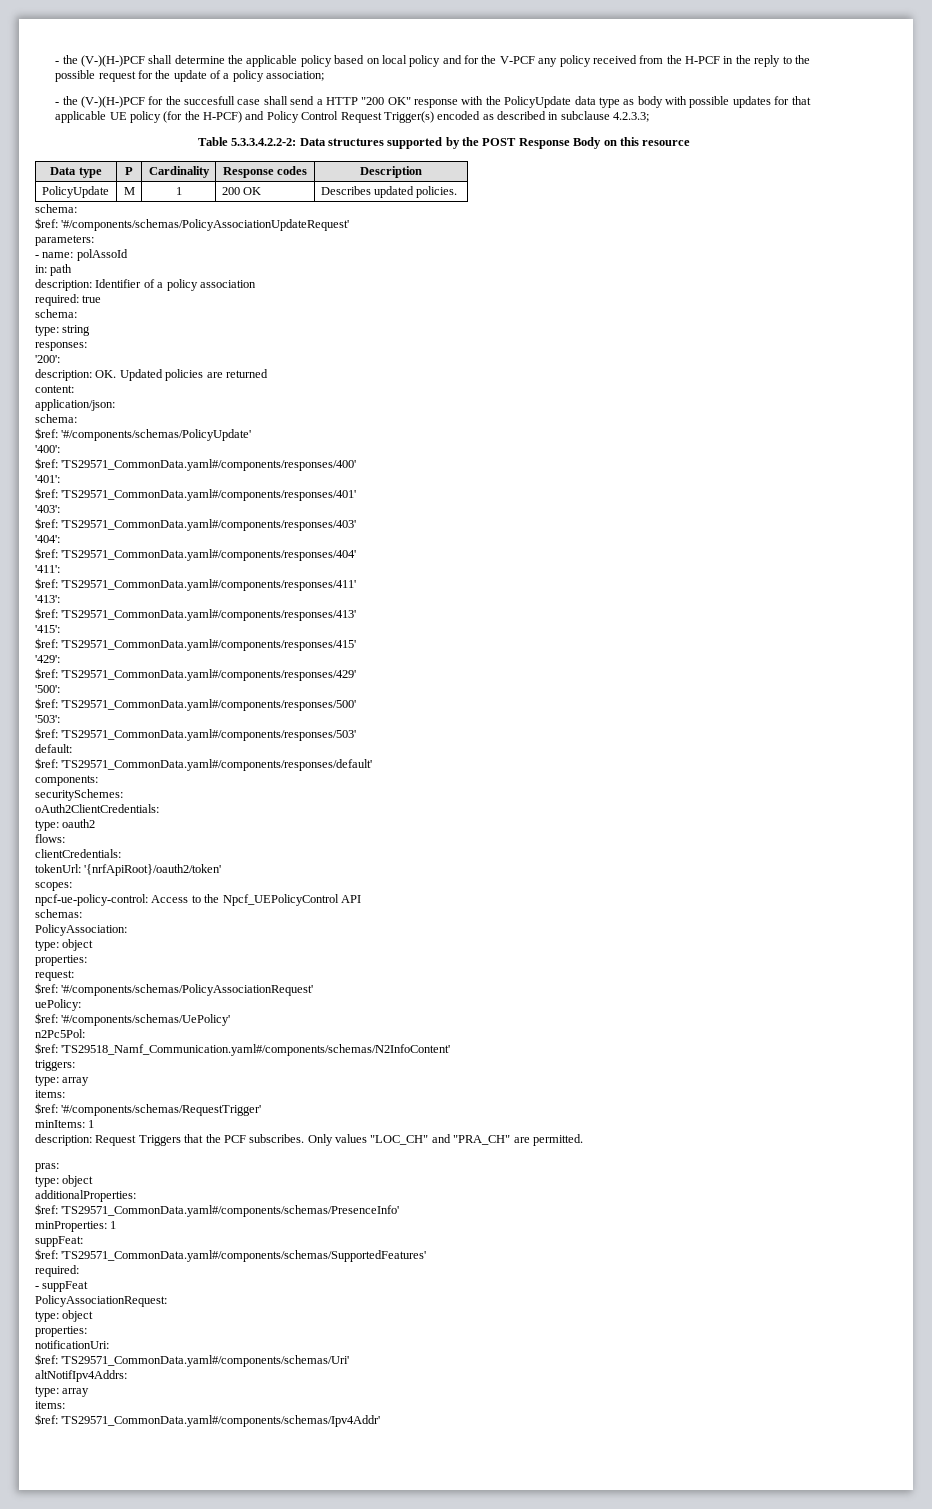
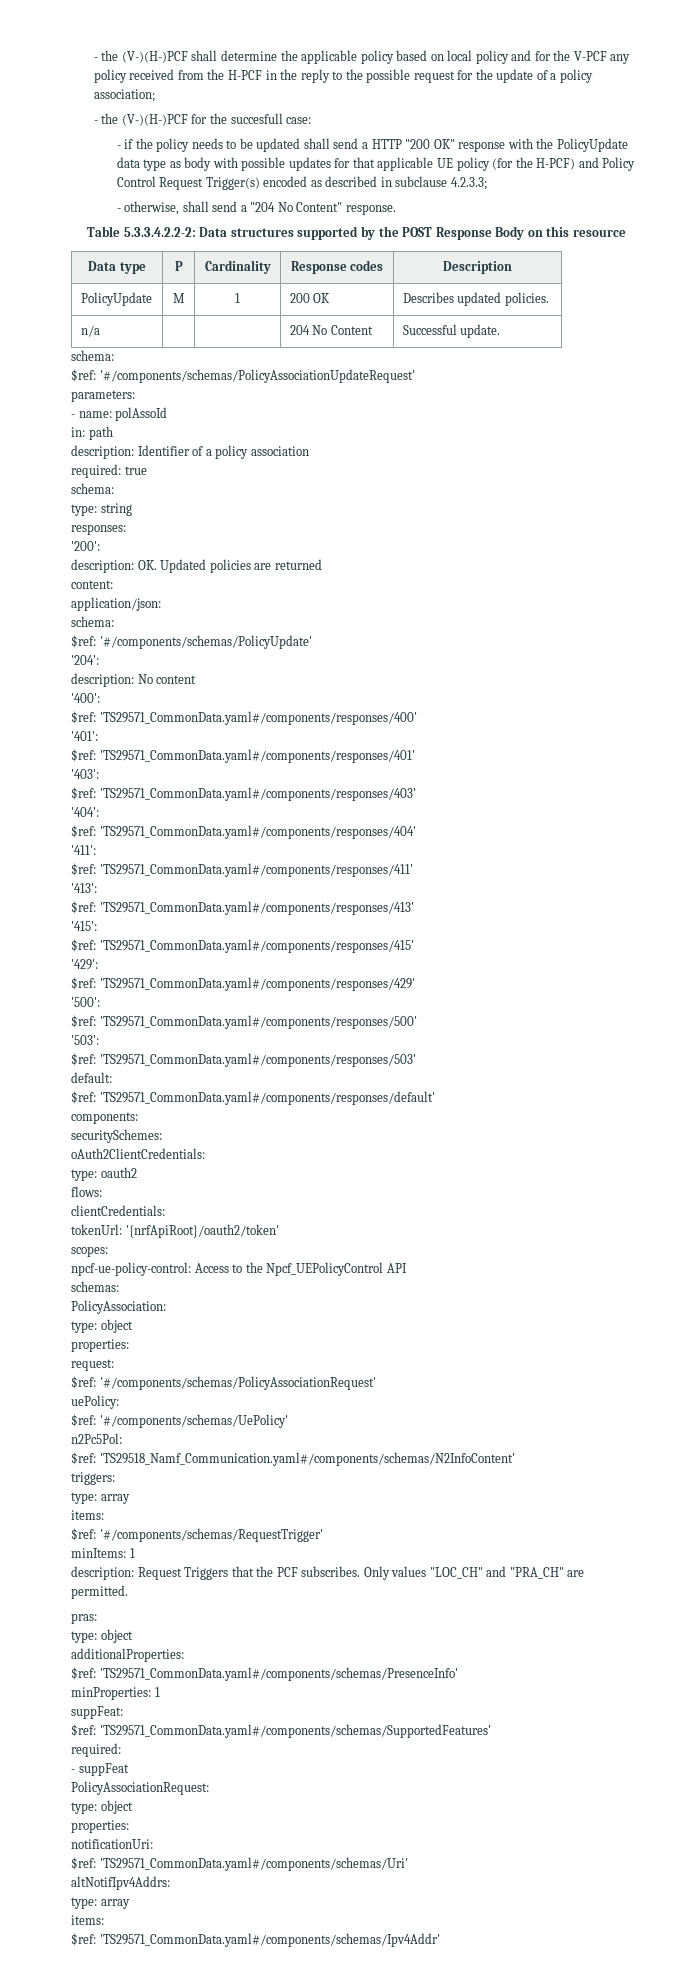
[237,99,261,105] case -> [286,117,312,124] [116,138,301,152] case: // - if the policy needs to be updated
(650, 117) none -> [116,201,396,215] // - otherwise, shall send a "204 No Content" response.
(458, 192) none -> [80,325,100,337] [289,325,373,335] [402,324,501,338] // n/a | | | 204 No Content | Successful update.
(252, 435) none -> [71,655,99,665] [71,673,197,687] // '204': // description: No content

